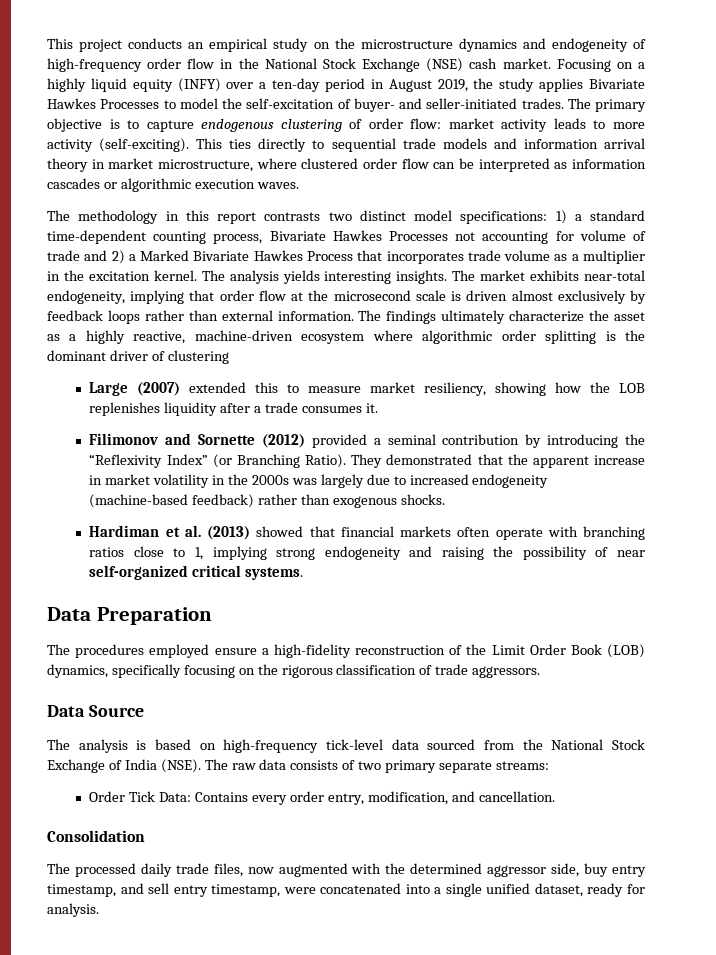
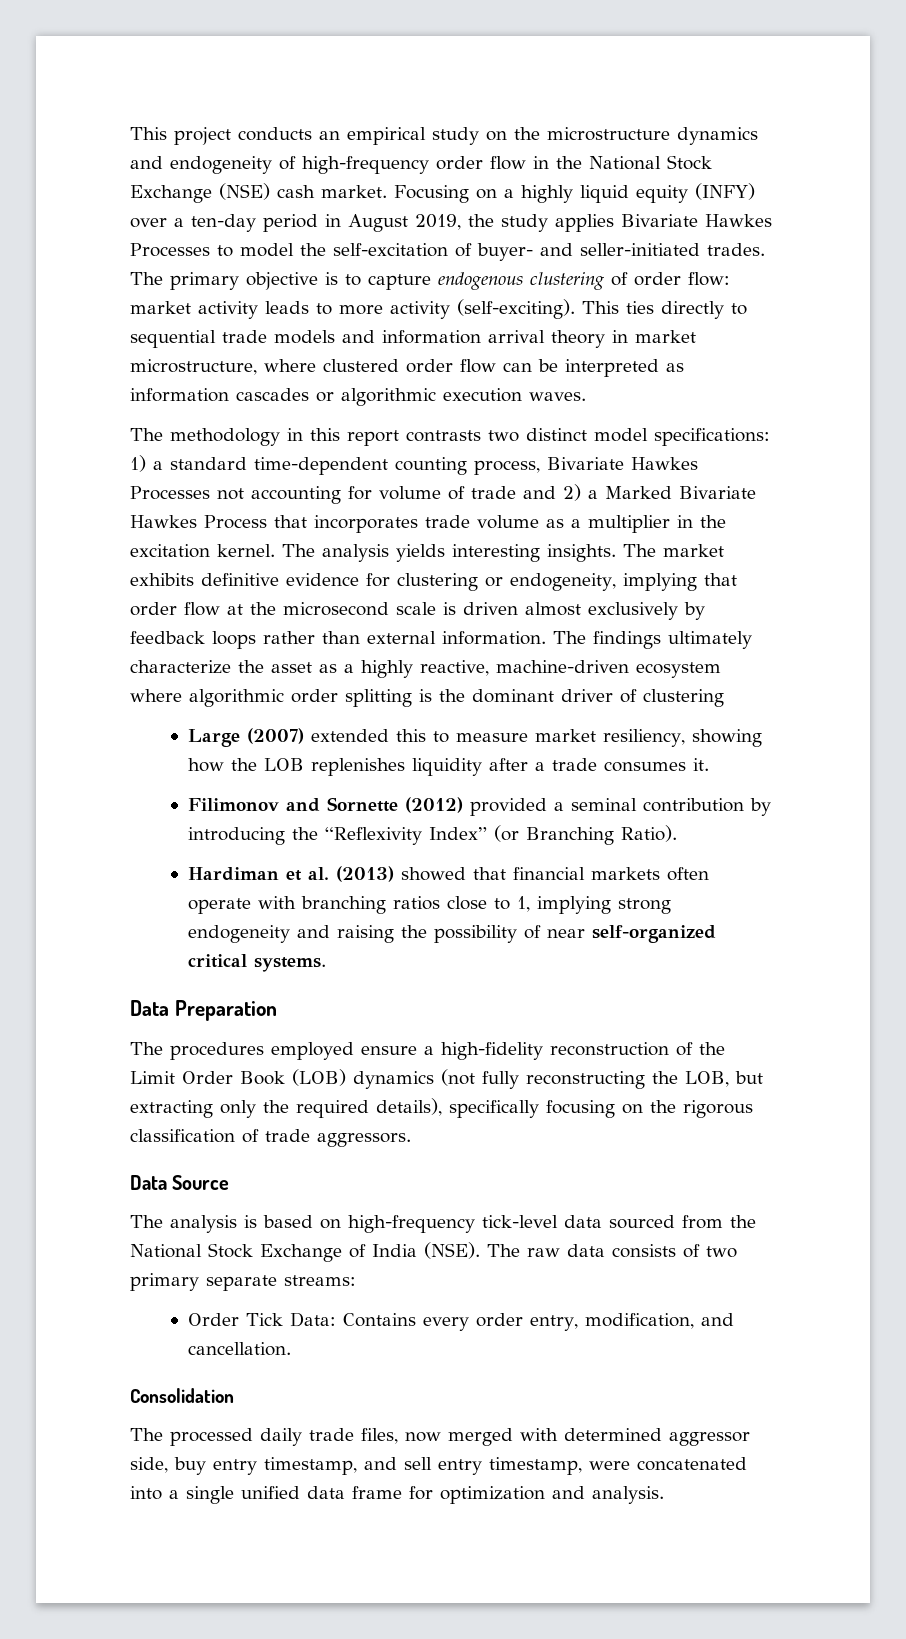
[584,270,646,281] near-total -> [201,573,503,591] definitive evidence for clustering or
[351,454,645,468] [89,474,549,488] [89,494,445,508] They demonstrated that the apparent increase in market volatility in the 2000s was largely due to increased endogeneity (machine-based feedback) rather than exogenous shocks. -> (677, 833) none
[47,664,108,678] dynamics, -> [353,1069,763,1089] [130,1098,442,1118] dynamics (not fully reconstructing the LOB, but extracting only the required details),
[278,863,406,877] augmented with the -> [448,1428,558,1446] merged with
[534,883,646,897] dataset, ready for -> [307,1486,585,1504] data frame for optimization and

